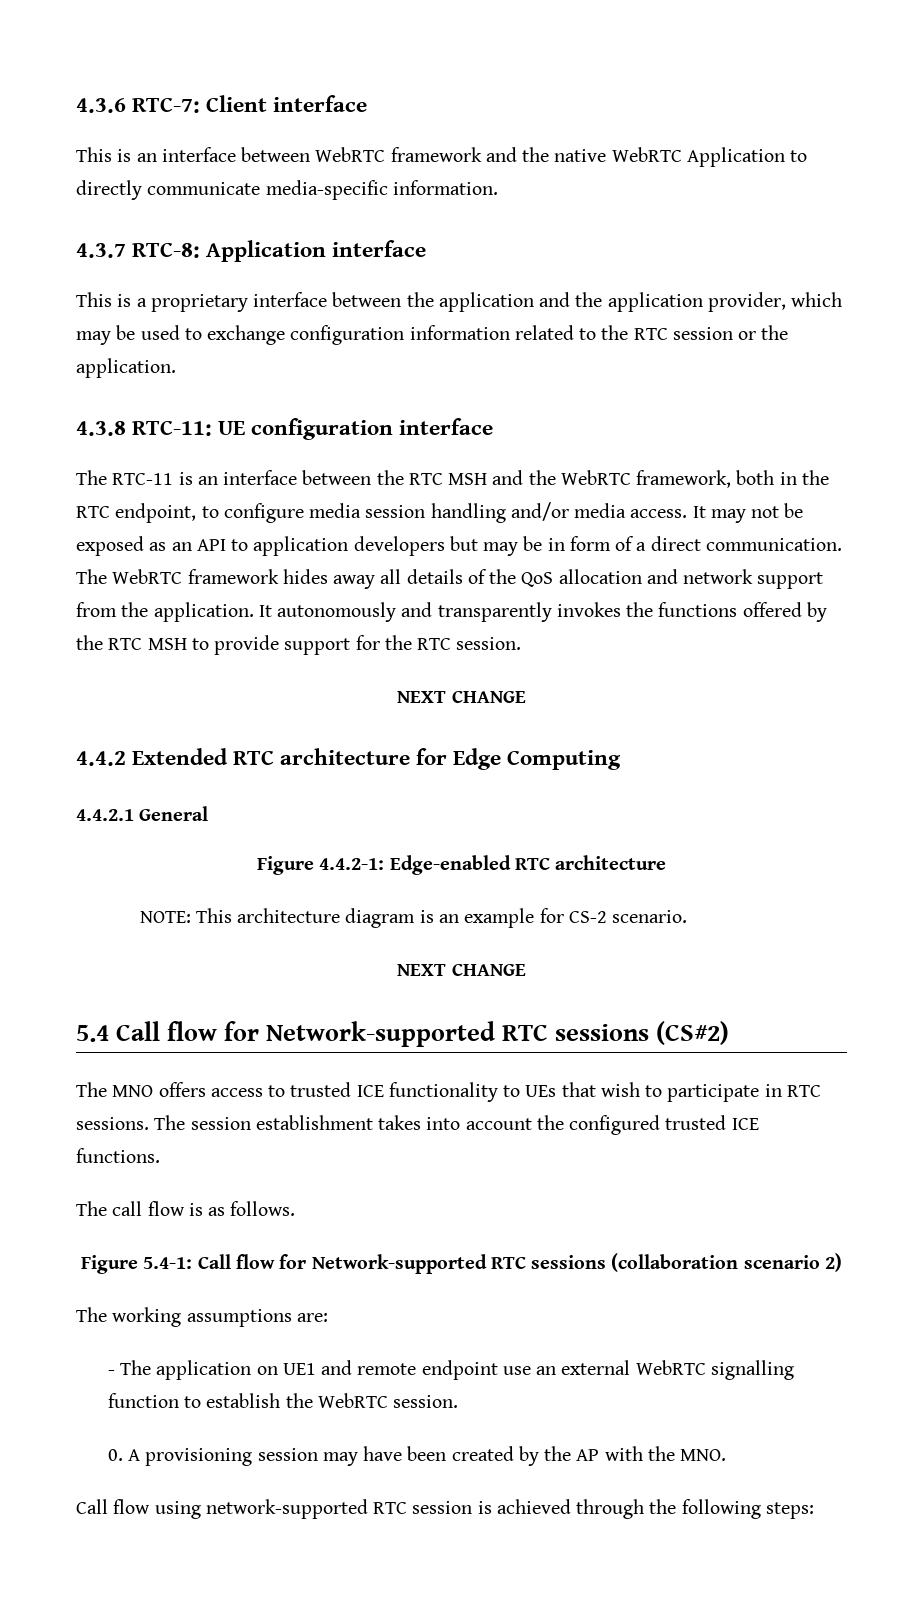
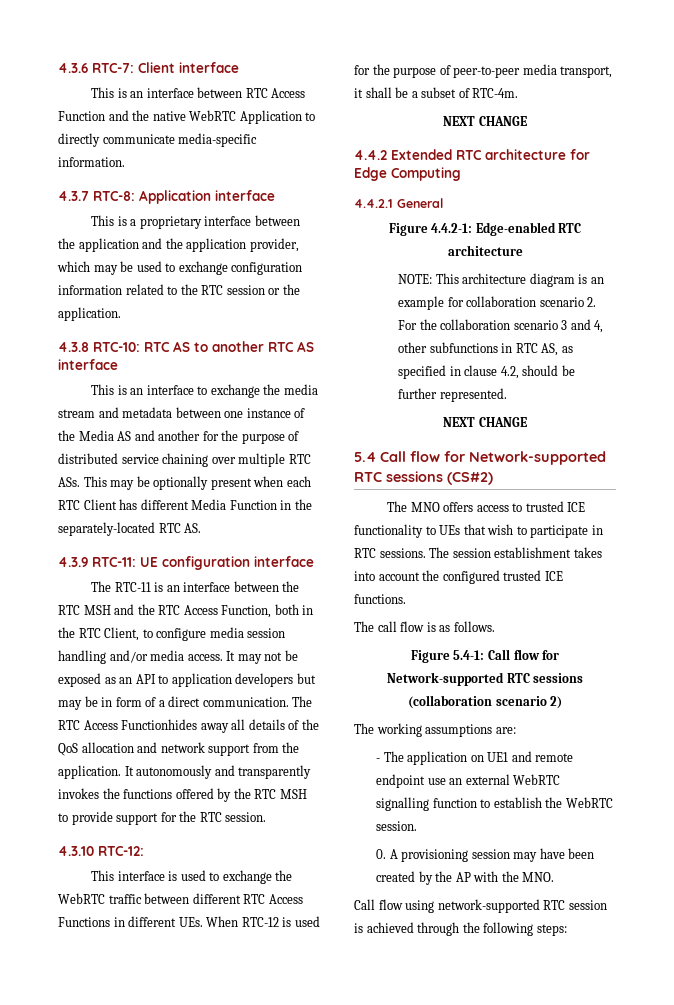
[315,147,482,162] WebRTC framework -> [245,88,306,98] [58,111,105,121] RTC Access Function
(126, 428) none -> [93,341,314,352] [58,359,118,370] [90,384,318,398] [58,407,306,418] [58,430,300,444] [58,453,311,467] [58,476,311,490] [58,499,312,510] [58,522,202,536] [58,557,88,567] RTC-10: RTC AS to another RTC AS interface // This is an interface to exchange the media stream and metadata between one instance of the Media AS and another for the purpose of distributed service chaining over multiple RTC ASs. This may be optionally present when each RTC Client has different Media Function in the separately-located RTC AS. // 4.3.9
[560,470,732,488] WebRTC framework, -> [158,605,272,618] RTC Access Function,
[115,503,197,523] endpoint, -> [104,627,140,641] Client,
[112,569,328,584] WebRTC framework hides -> [58,719,198,730] RTC Access Functionhides
(522, 643) none -> [58,846,144,856] [90,870,293,884] [58,893,303,904] [58,916,320,927] [354,64,613,78] [354,87,519,98] // 4.3.10 RTC-12: // This interface is used to exchange the WebRTC traffic between different RTC Access Functions in different UEs. When RTC-12 is used for the purpose of peer-to-peer media transport, it shall be a subset of RTC-4m.
[568,910,688,923] CS-2 scenario. -> [466,296,597,307] [398,319,604,333] [398,342,573,356] [398,365,575,379] [398,388,507,402] collaboration scenario 2. For the collaboration scenario 3 and 4, other subfunctions in RTC AS, as specified in clause 4.2, should be further represented.

